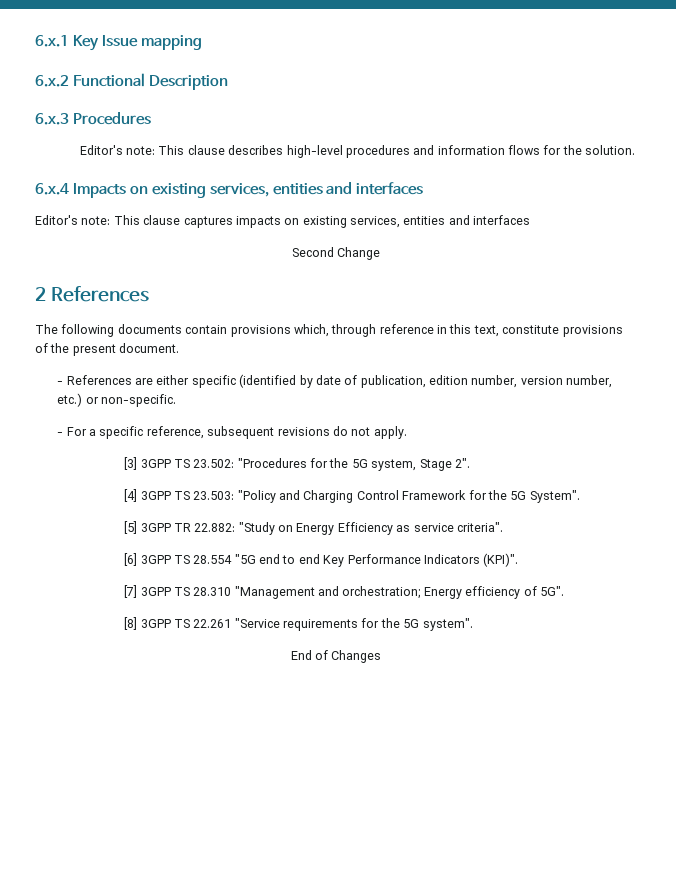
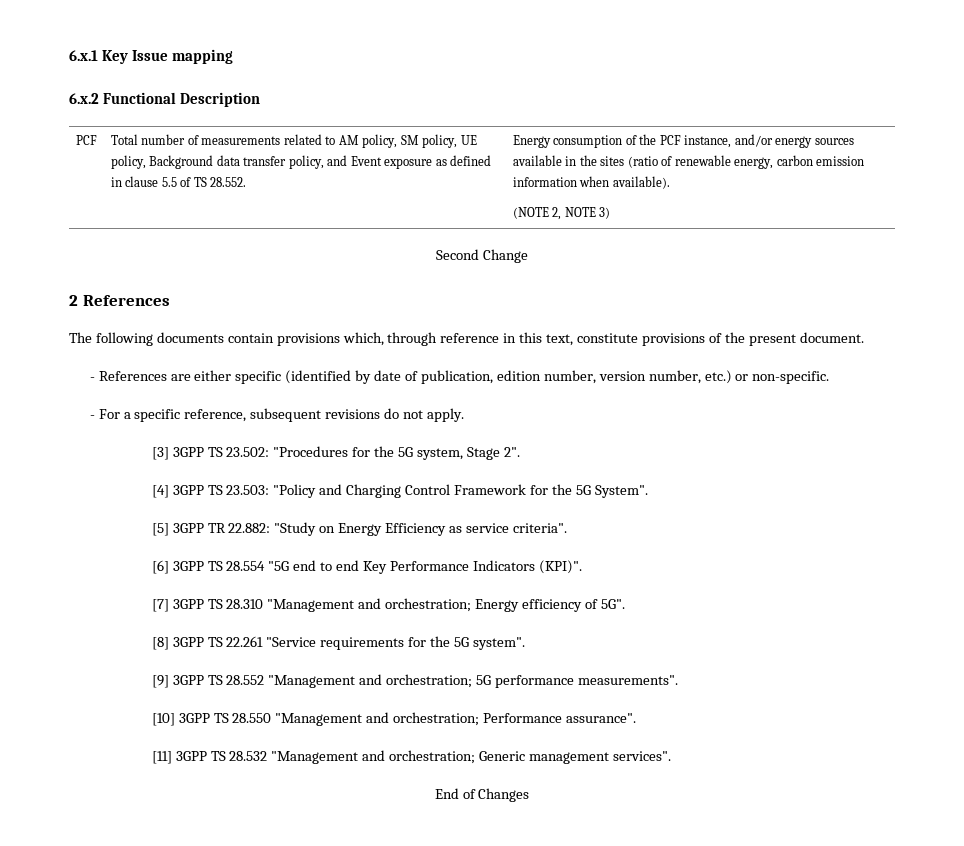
[35,112,151,125] [79,145,636,158] [35,182,424,198] [35,215,531,228] // 6.x.3 Procedures // Editor's note: This clause describes high-level procedures and information flows for the solution. // 6.x.4 Impacts on existing services, entities and interfaces // Editor's note: This clause captures impacts on existing services, entities and interfaces -> [75,135,97,145] [110,134,477,148] [110,155,492,169] [110,176,247,187] [512,134,854,148] [512,155,865,169] [512,176,670,189] [512,207,611,220] // PCF | Total number of measurements related to AM policy, SM policy, UE policy, Background data transfer policy, and Event exposure as defined in clause 5.5 of TS 28.552. | Energy consumption of the PCF instance, and/or energy sources available in the sites (ratio of renewable energy, carbon emission information when available). // (NOTE 2, NOTE 3)
(473, 624) none -> [151,674,678,688] [151,712,637,726] [151,750,671,764] // [9] 3GPP TS 28.552 "Management and orchestration; 5G performance measurements". // [10] 3GPP TS 28.550 "Management and orchestration; Performance assurance". // [11] 3GPP TS 28.532 "Management and orchestration; Generic management services".

